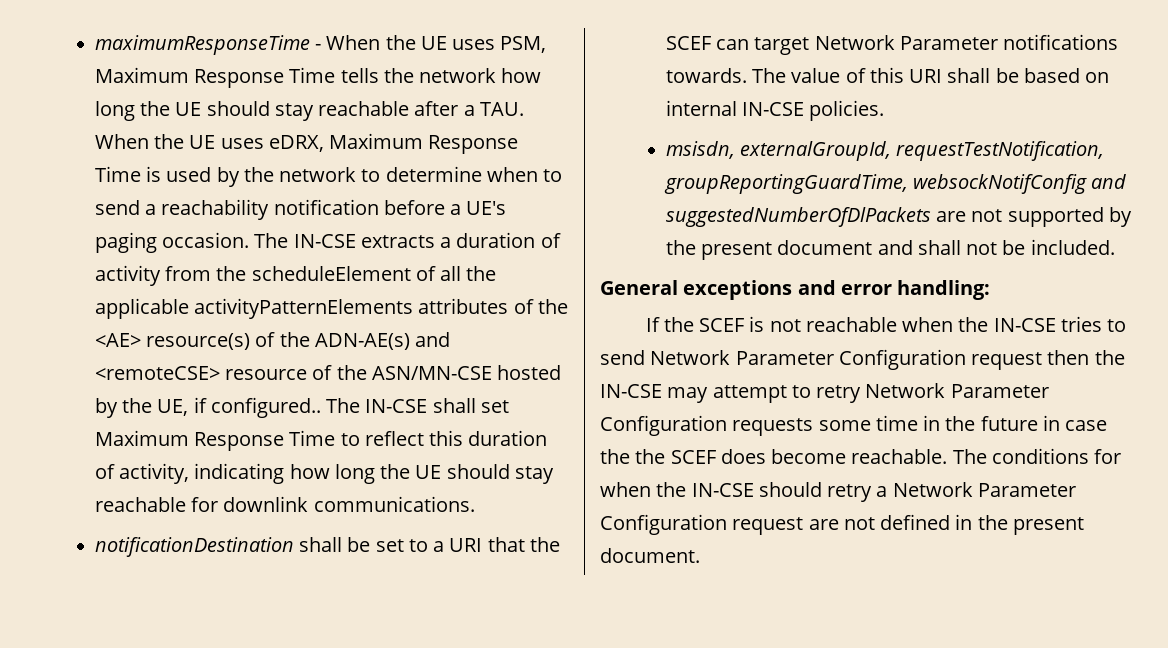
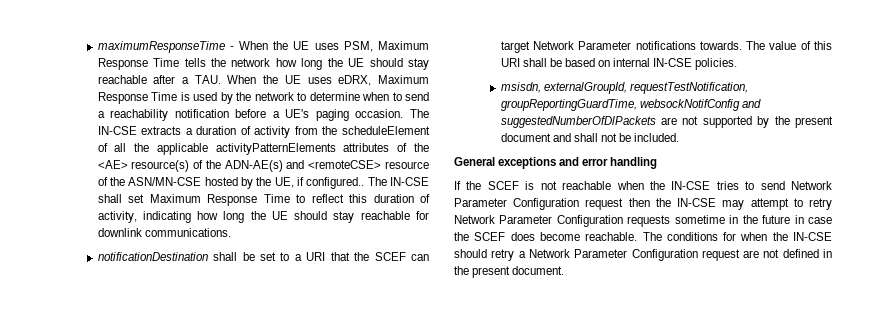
[897,280,991,300] handling: -> [610,157,658,169] handling
[818,415,918,431] some time -> [674,215,725,224] sometime
[635,449,666,464] the -> (469, 236) none

